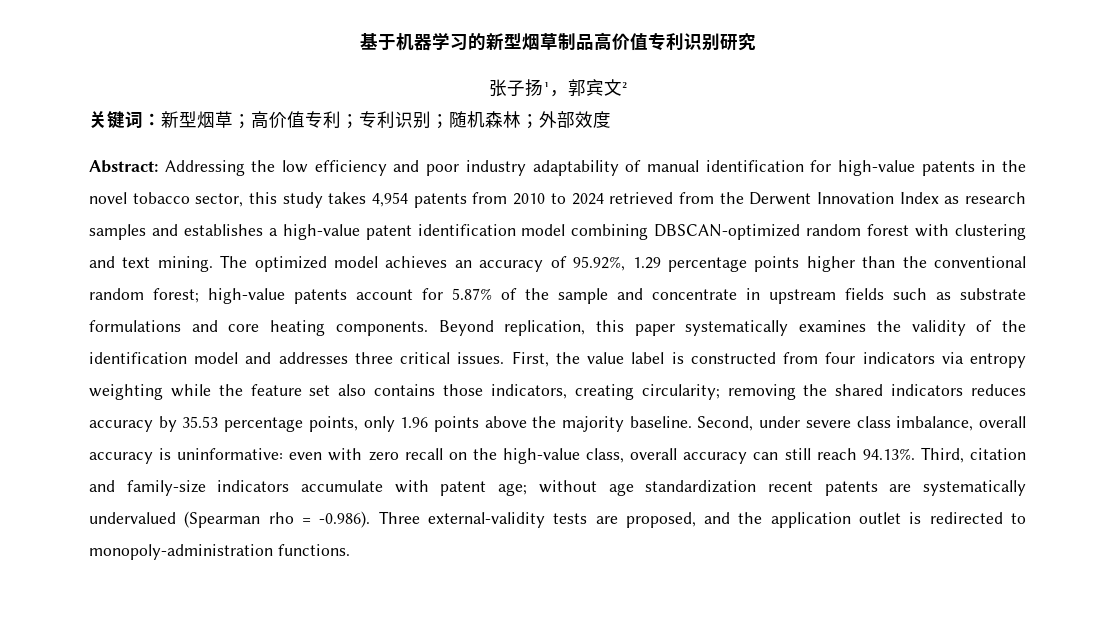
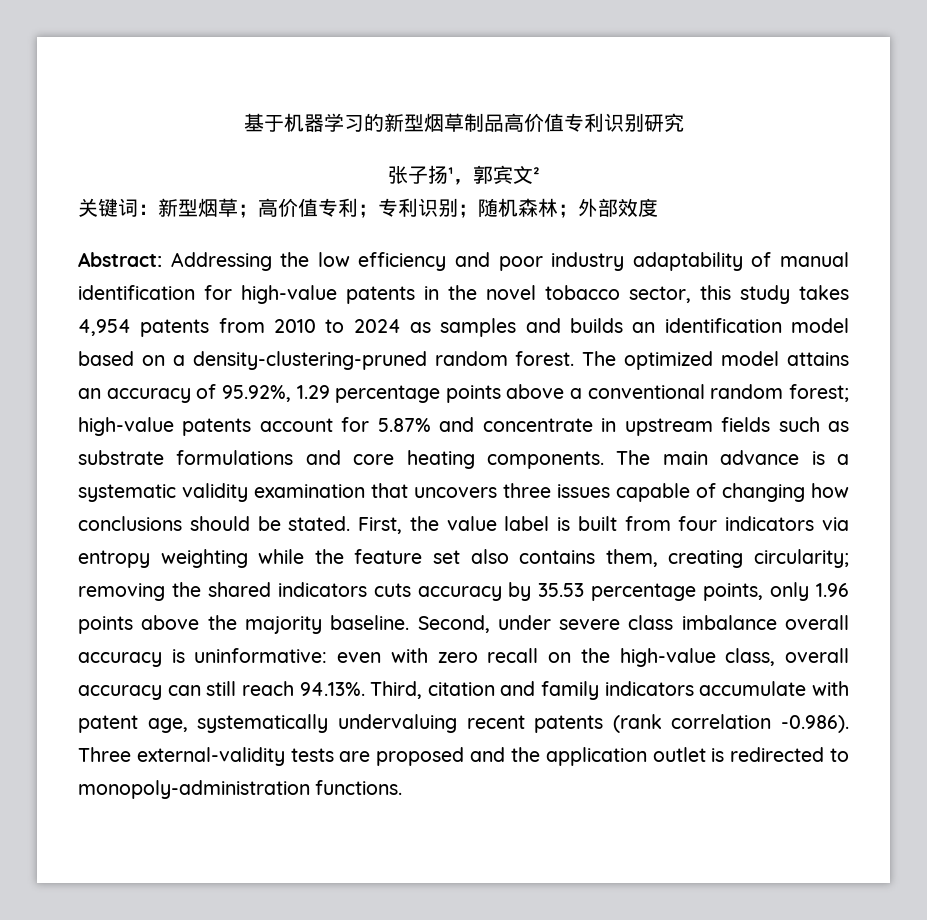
[609,192,1027,205] [89,224,1026,240] [89,256,213,272] retrieved from the Derwent Innovation Index as research samples and establishes a high-value patent identification model combining DBSCAN-optimized random forest with clustering and text mining. -> [409,318,849,337] [78,351,575,370] as samples and builds an identification model based on a density-clustering-pruned random forest.
[385,256,448,268] achieves -> [787,352,850,366] attains
[806,256,927,272] higher than the -> [506,384,583,399] above a
[501,288,608,304] of the sample -> (431, 425) none
[438,320,1026,336] [89,352,505,364] Beyond replication, this paper systematically examines the validity of the identification model and addresses three critical issues. -> [616,450,849,465] [78,483,849,502] [78,516,351,531] The main advance is a systematic validity examination that uncovers three issues capable of changing how conclusions should be stated.
[690,352,776,364] constructed -> [577,516,617,531] built
[443,384,567,399] those indicators, -> [605,549,658,567] them,
[971,384,1026,396] reduces -> [373,583,411,597] cuts
[896,416,974,431] imbalance, -> [681,615,777,630] imbalance
[126,480,206,496] family-size -> [541,681,600,700] family
[498,480,1027,496] [89,511,311,528] age; without age standardization recent patents are systematically undervalued (Spearman rho = -> [147,714,772,733] age, systematically undervaluing recent patents (rank correlation
[625,512,696,528] proposed, -> [376,747,465,766] proposed

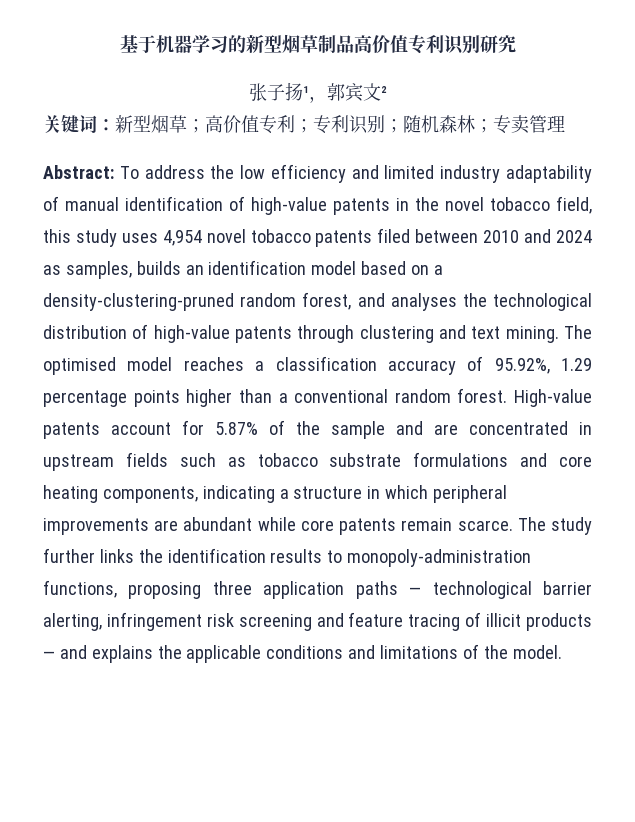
[578,198,658,217] 外部效度 -> [493,115,565,134] 专卖管理
[170,252,272,271] Addressing -> [119,165,205,179] To address
[498,256,543,271] poor -> [384,165,435,179] limited
[204,285,232,300] for -> [229,196,245,211] of
[629,286,691,303] sector, -> [556,196,592,214] field,
[799,285,849,300] [78,318,561,337] takes 4,954 patents from 2010 to 2024 as samples and -> [121,228,592,247] [43,261,132,279] uses 4,954 novel tobacco patents filed between 2010 and 2024 as samples,
[515,351,850,370] [78,388,101,399] forest. The optimized model attains an -> [302,292,593,311] [43,324,592,343] [43,356,377,375] forest, and analyses the technological distribution of high-value patents through clustering and text mining. The optimised model reaches a classification
[506,384,565,399] above -> [186,389,272,407] higher than
[789,384,849,402] [78,417,174,436] forest; high-value -> [457,388,592,407] forest. High-value
[439,417,593,432] and concentrate -> [269,420,568,439] of the sample and are concentrated
(850, 426) none -> [257,453,318,467] tobacco
[486,450,849,469] [78,483,849,502] [78,516,849,534] [78,549,850,568] [78,582,849,601] [78,615,849,634] [78,648,850,667] [78,681,849,700] [78,714,849,733] [78,747,850,766] [78,780,403,799] components. The main advance is a systematic validity examination that uncovers three issues capable of changing how conclusions should be stated. First, the value label is built from four indicators via entropy weighting while the feature set also contains them, creating circularity; removing the shared indicators cuts accuracy by 35.53 percentage points, only 1.96 points above the majority baseline. Second, under severe class imbalance overall accuracy is uninformative: even with zero recall on the high-value class, overall accuracy can still reach 94.13%. Third, citation and family indicators accumulate with patent age, systematically undervaluing recent patents (rank correlation -0.986). Three external-validity tests are proposed and the application outlet is redirected to monopoly-administration functions. -> [102,485,508,503] [43,517,592,535] [43,548,532,567] [43,580,593,599] [43,612,593,631] [43,644,562,663] components, indicating a structure in which peripheral improvements are abundant while core patents remain scarce. The study further links the identification results to monopoly-administration functions, proposing three application paths — technological barrier alerting, infringement risk screening and feature tracing of illicit products — and explains the applicable conditions and limitations of the model.

